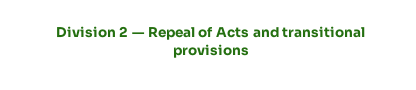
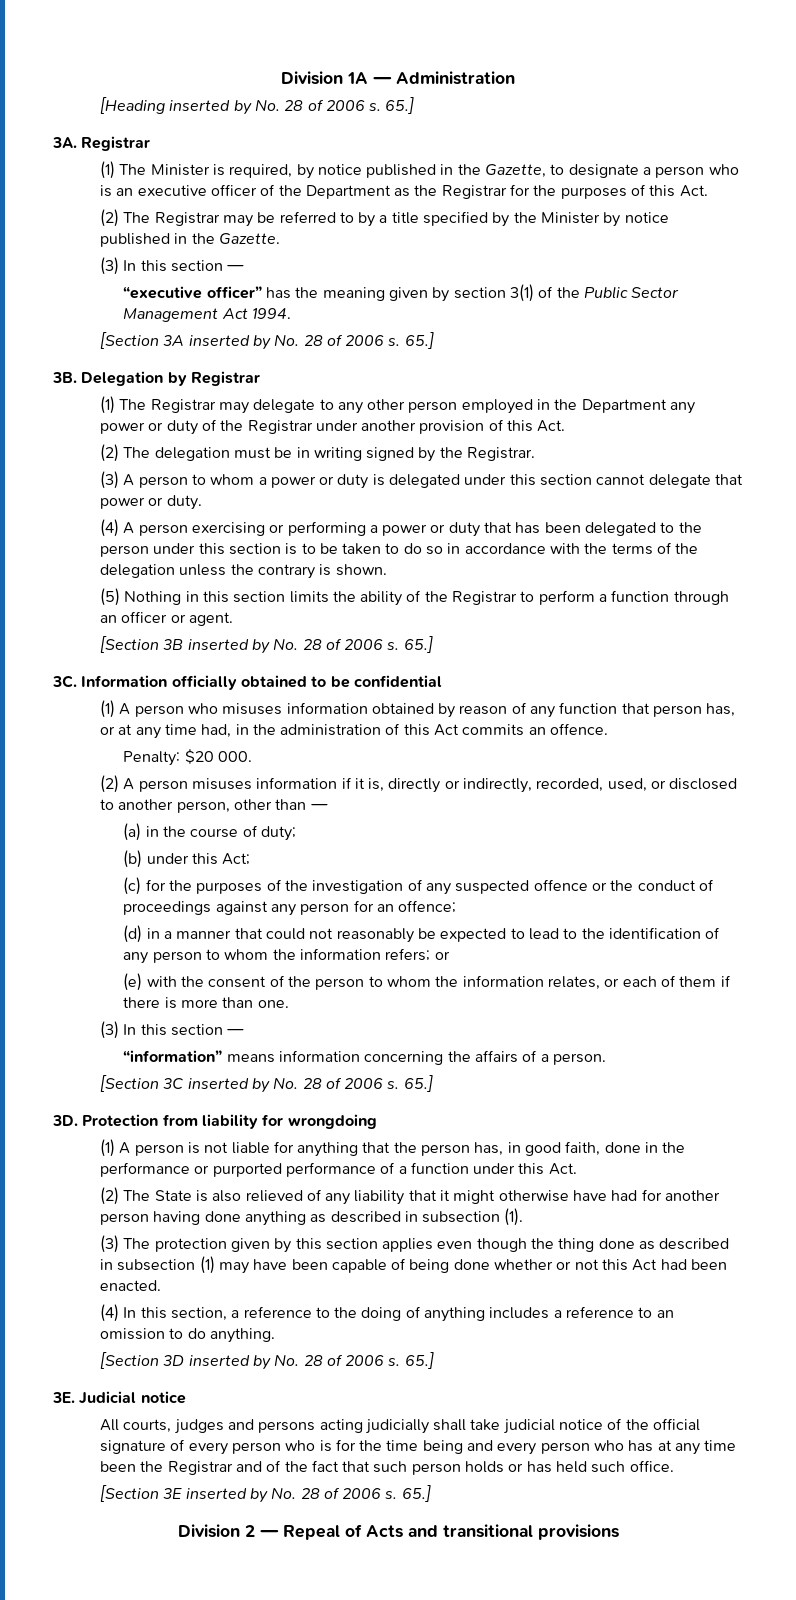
[55,26,116,38] Division -> [281,71,515,85] [99,97,415,115] [52,136,151,151] [99,161,739,179] [99,184,708,199] [99,209,669,227] [99,233,280,247] [99,257,245,275] [123,284,680,302] [123,308,292,322] [99,332,434,350] [52,371,260,386] [99,396,696,414] [99,419,566,435] [99,444,536,462] [99,471,744,489] [99,495,202,510] [99,519,702,537] [99,542,699,557] [99,564,387,579] [99,588,729,606] [99,611,233,626] [99,636,433,654] [52,675,442,690] [99,700,736,718] [99,723,609,739] [123,749,253,766] [99,775,738,793] [99,799,328,813] [123,823,296,841] [123,850,251,868] [123,877,714,895] [123,900,457,916] [123,925,721,943] [123,948,450,964] [123,973,731,991] [123,997,289,1009] [99,1021,245,1039] [123,1050,606,1065] [99,1075,433,1093] [52,1114,377,1129] [99,1139,686,1157] [99,1162,577,1177] [99,1187,721,1205] [99,1208,524,1226] [99,1235,730,1253] [99,1256,728,1274] [99,1280,161,1291] [99,1304,674,1322] [99,1328,275,1343] [99,1352,434,1370] [52,1391,186,1404] [99,1418,701,1434] [99,1439,737,1455] [99,1460,674,1475] [99,1485,431,1503] [177,1524,240,1538] Division 1A — Administration // [Heading inserted by No. 28 of 2006 s. 65.] // 3A. Registrar // (1) The Minister is required, by notice published in the Gazette, to designate a person who is an executive officer of the Department as the Registrar for the purposes of this Act. // (2) The Registrar may be referred to by a title specified by the Minister by notice published in the Gazette. // (3) In this section — // “executive officer” has the meaning given by section 3(1) of the Public Sector Management Act 1994. // [Section 3A inserted by No. 28 of 2006 s. 65.] // 3B. Delegation by Registrar // (1) The Registrar may delegate to any other person employed in the Department any power or duty of the Registrar under another provision of this Act. // (2) The delegation must be in writing signed by the Registrar. // (3) A person to whom a power or duty is delegated under this section cannot delegate that power or duty. // (4) A person exercising or performing a power or duty that has been delegated to the person under this section is to be taken to do so in accordance with the terms of the delegation unless the contrary is shown. // (5) Nothing in this section limits the ability of the Registrar to perform a function through an officer or agent. // [Section 3B inserted by No. 28 of 2006 s. 65.] // 3C. Information officially obtained to be confidential // (1) A person who misuses information obtained by reason of any function that person has, or at any time had, in the administration of this Act commits an offence. // Penalty: $20 000. // (2) A person misuses information if it is, directly or indirectly, recorded, used, or disclosed to another person, other than — // (a) in the course of duty; // (b) under this Act; // (c) for the purposes of the investigation of any suspected offence or the conduct of proceedings against any person for an offence; // (d) in a manner that could not reasonably be expected to lead to the identification of any person to whom the information refers; or // (e) with the consent of the person to whom the information relates, or each of them if there is more than one. // (3) In this section — // “information” means information concerning the affairs of a person. // [Section 3C inserted by No. 28 of 2006 s. 65.] // 3D. Protection from liability for wrongdoing // (1) A person is not liable for anything that the person has, in good faith, done in the performance or purported performance of a function under this Act. // (2) The State is also relieved of any liability that it might otherwise have had for another person having done anything as described in subsection (1). // (3) The protection given by this section applies even though the thing done as described in subsection (1) may have been capable of being done whether or not this Act had been enacted. // (4) In this section, a reference to the doing of anything includes a reference to an omission to do anything. // [Section 3D inserted by No. 28 of 2006 s. 65.] // 3E. Judicial notice // All courts, judges and persons acting judicially shall take judicial notice of the official signature of every person who is for the time being and every person who has at any time been the Registrar and of the fact that such person holds or has held such office. // [Section 3E inserted by No. 28 of 2006 s. 65.] // Division

